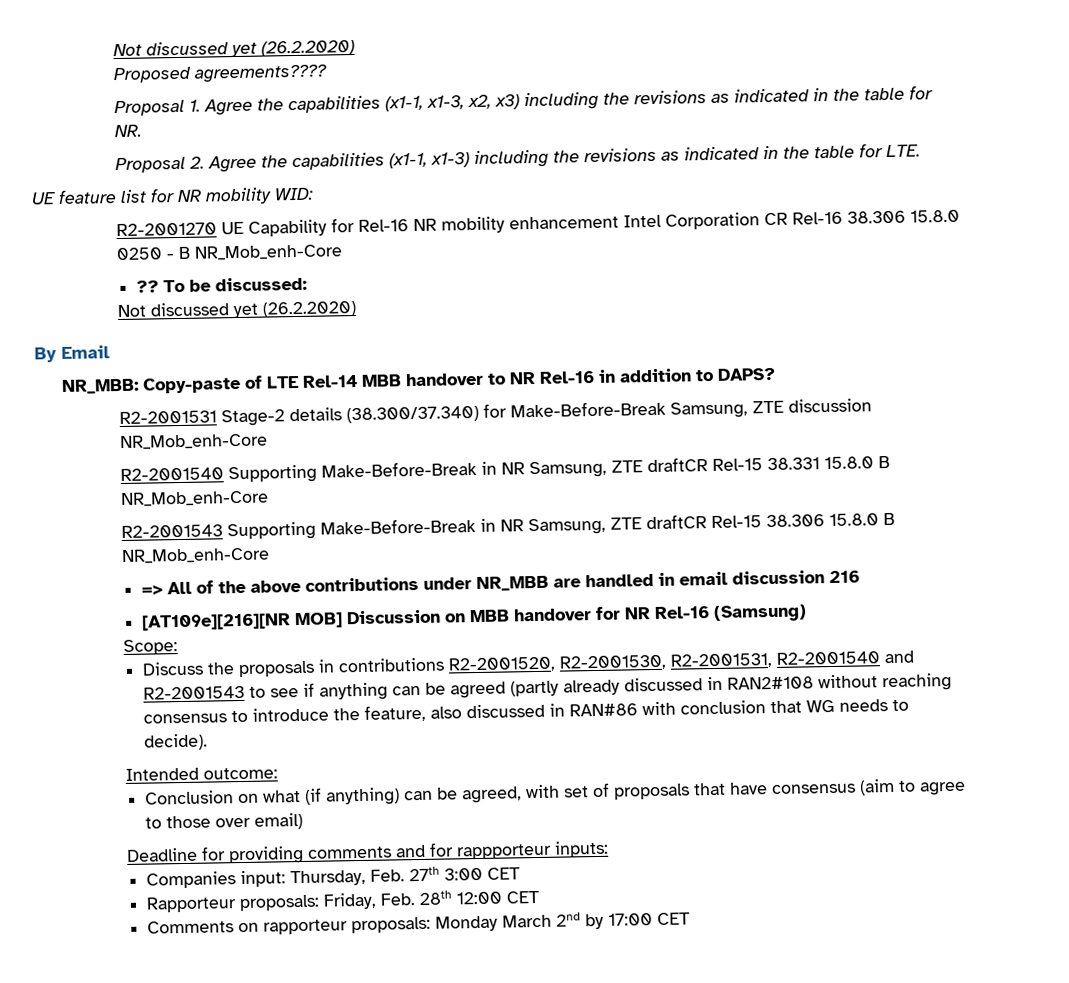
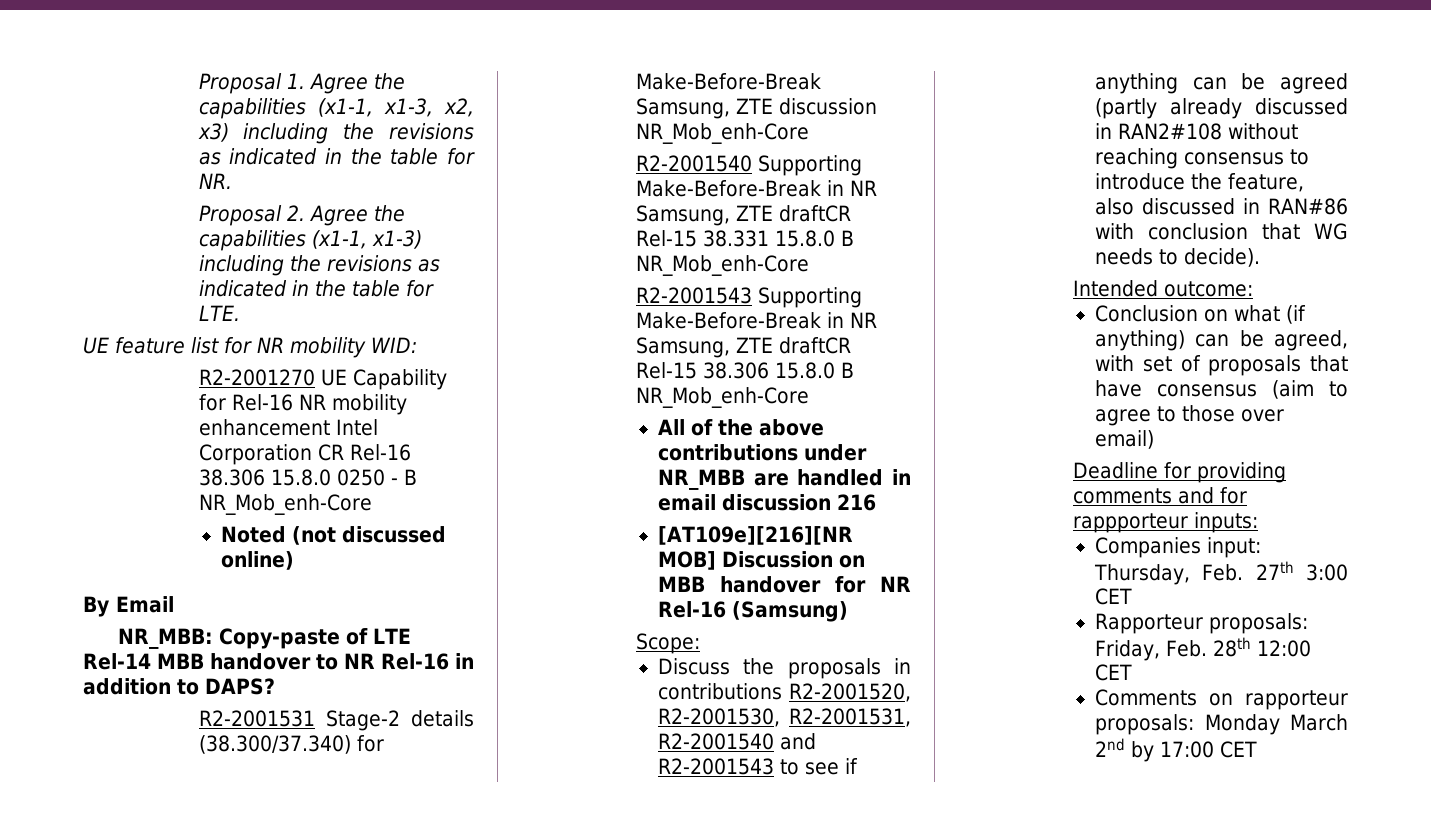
[112,39,355,58] [112,64,328,84] Not discussed yet (26.2.2020) // Proposed agreements???? // -> (198, 83) none
[136,276,308,293] [116,300,357,319] ?? To be discussed: // Not discussed yet (26.2.2020) -> [221,526,447,545] [221,551,295,570] Noted (not discussed online)
[141,584,164,596] => -> (809, 397) none

